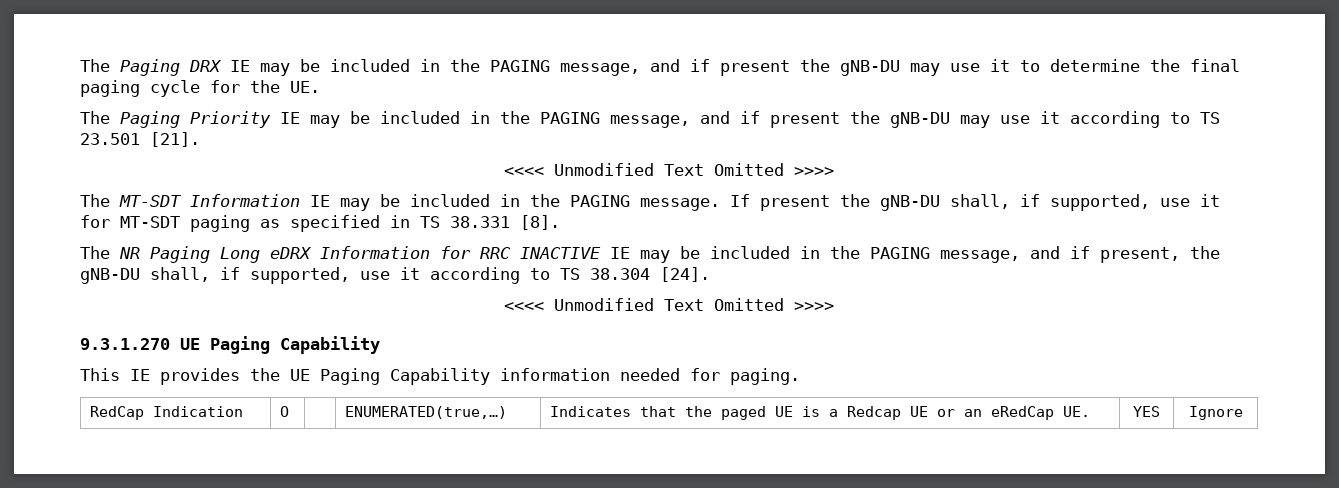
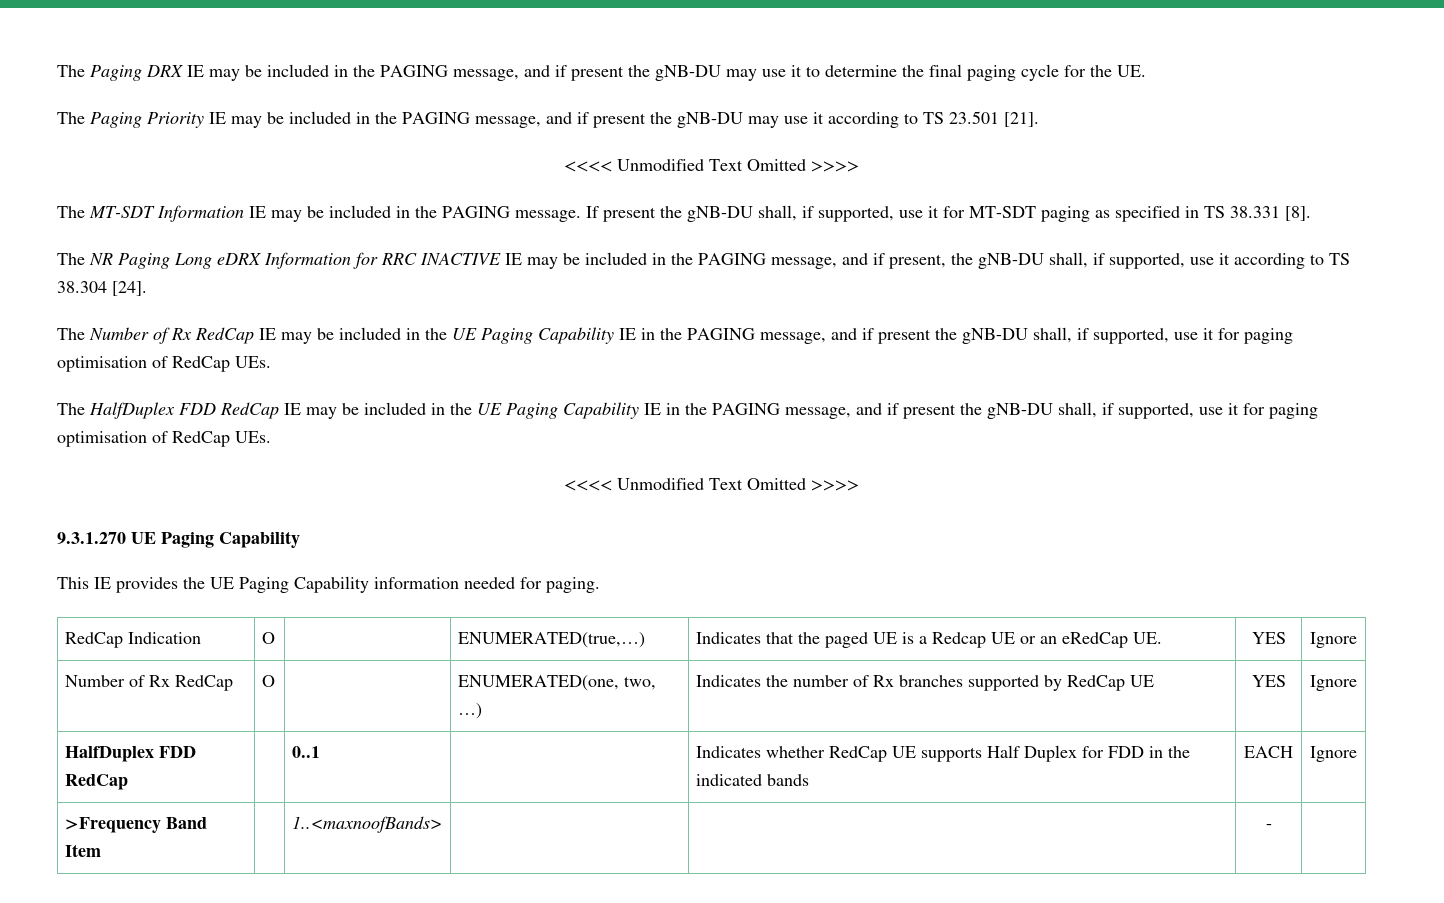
(710, 274) none -> [57,327,1293,344] [57,356,271,372] [57,402,1318,419] [57,431,271,447] // The Number of Rx RedCap IE may be included in the UE Paging Capability IE in the PAGING message, and if present the gNB-DU shall, if supported, use it for paging optimisation of RedCap UEs. // The HalfDuplex FDD RedCap IE may be included in the UE Paging Capability IE in the PAGING message, and if present the gNB-DU shall, if supported, use it for paging optimisation of RedCap UEs.
(1243, 413) none -> [64,675,233,691] [261,675,275,687] [457,675,656,691] [457,703,482,719] [695,675,1154,691] [1251,675,1286,687] [1310,675,1357,691] [64,746,196,762] [64,774,128,790] [291,746,320,758] [695,745,1190,762] [695,774,809,786] [1244,746,1293,758] [1310,746,1357,762] [64,817,207,833] [64,844,101,857] [291,816,442,833] [1265,824,1272,829] // Number of Rx RedCap | O | | ENUMERATED(one, two, …) | Indicates the number of Rx branches supported by RedCap UE | YES | Ignore // HalfDuplex FDD RedCap | | 0..1 | | Indicates whether RedCap UE supports Half Duplex for FDD in the indicated bands | EACH | Ignore // >Frequency Band Item | | 1..<maxnoofBands> | | | - |

